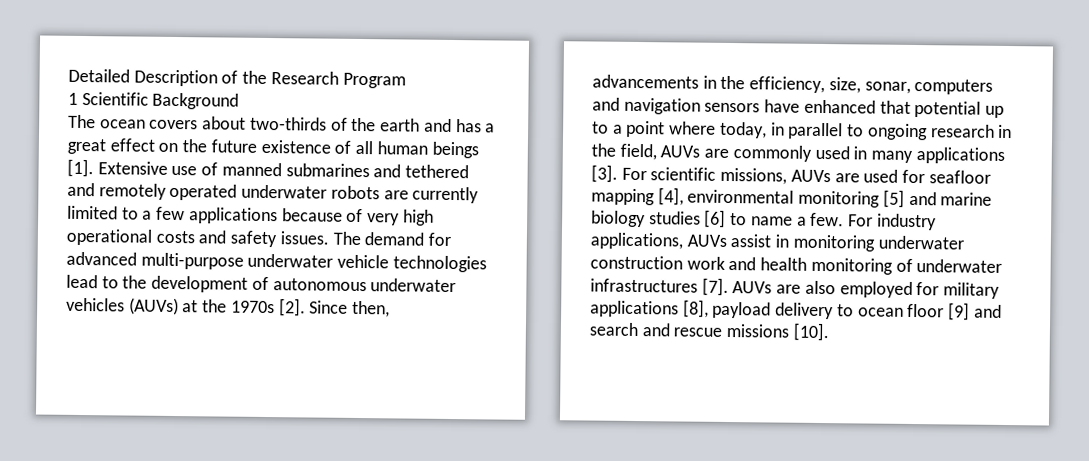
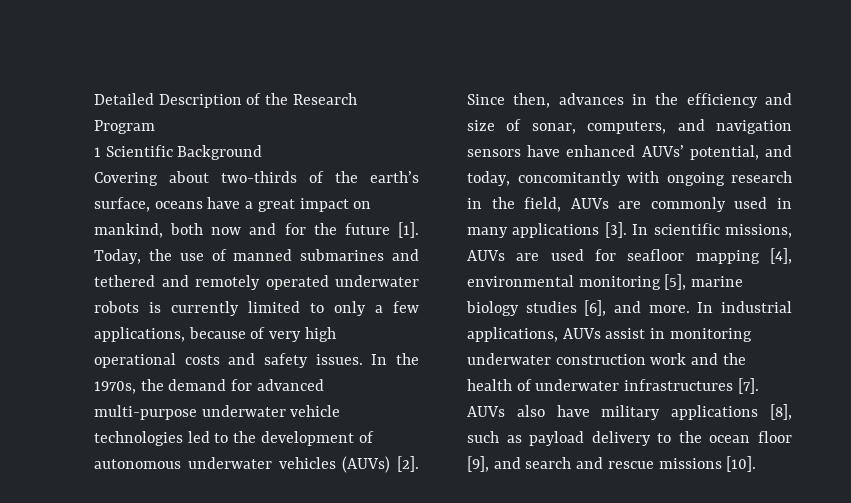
[68,114,199,130] The ocean covers -> [94,172,158,186] Covering
[380,118,496,133] [67,138,479,159] [67,158,168,178] earth and has a great effect on the future existence of all human beings [1]. Extensive -> [370,171,419,183] [94,197,372,212] [94,222,419,238] [94,249,172,264] earth’s surface, oceans have a great impact on mankind, both now and for the future [1]. Today, the
[383,190,409,200] are -> [149,302,161,313] is
(139, 213) none -> [334,301,366,316] only
[188,207,278,225] applications -> [94,327,185,342] applications,
[332,231,361,246] The -> [371,353,419,365] [94,379,164,394] In the 1970s, the
[66,274,98,289] lead -> [187,431,210,443] led
[182,299,275,314] at the 1970s -> (391, 464) none
[592,74,994,95] advancements in the efficiency, size, sonar, computers -> [558,93,792,108] [467,119,667,134] advances in the efficiency and size of sonar, computers,
[879,100,1005,118] [592,120,865,140] that potential up to a point where today, in parallel to -> [641,145,792,160] [467,171,659,186] AUVs’ potential, and today, concomitantly with
[621,167,647,181] For -> [632,224,649,235] In
[882,189,937,208] [5] and -> [664,274,687,290] [5],
[704,209,937,231] [6] to name a few. For industry -> [584,300,792,316] [6], and more. In industrial
[760,257,893,275] health monitoring -> [722,353,746,365] [467,379,512,391] the health
[776,280,940,298] are also employed for -> [516,405,590,417] also have
(709, 308) none -> [467,431,522,443] such as
(854, 310) none -> [678,431,702,443] the
[948,302,971,321] [9] -> [467,456,489,472] [9],

